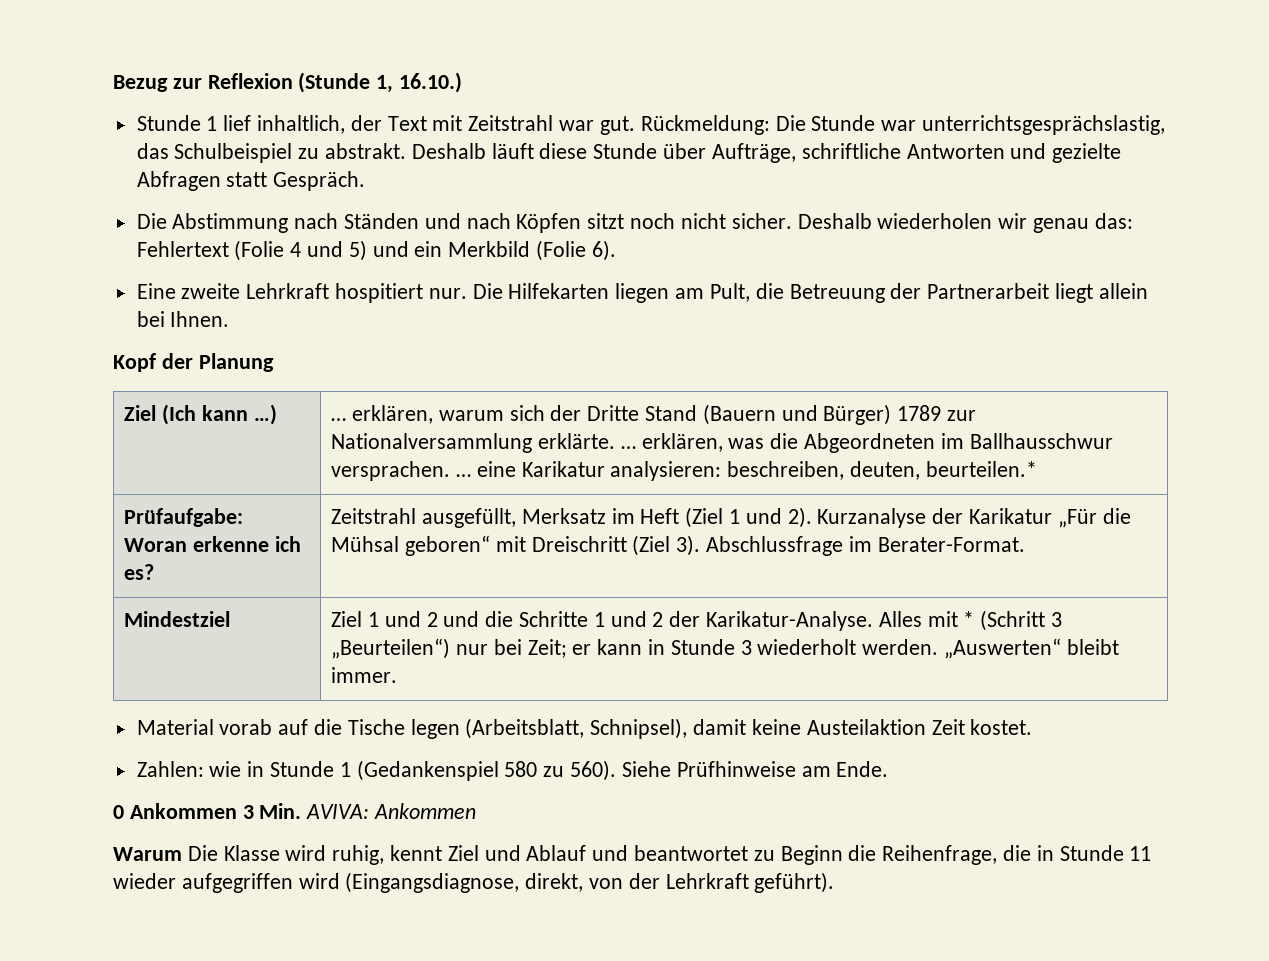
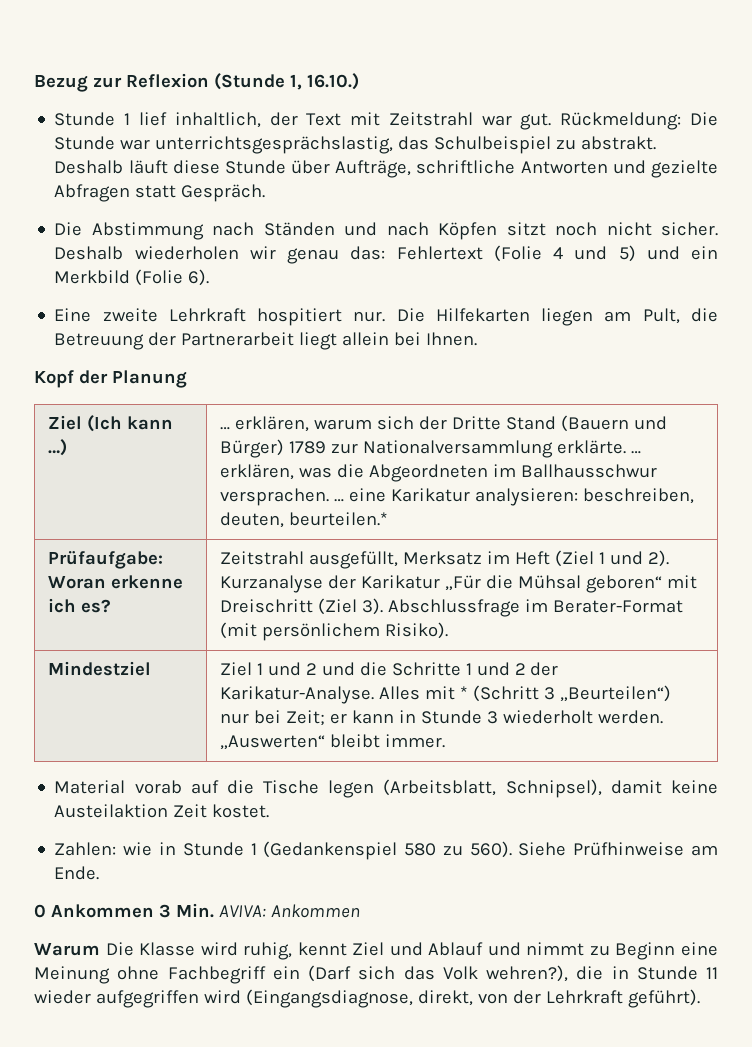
[877,537,1025,552] Berater-Format. -> [552,600,683,613] [219,622,448,641] Berater-Format (mit persönlichem Risiko).
[634,845,749,861] beantwortet -> [526,942,585,956] nimmt
[848,845,998,865] die Reihenfrage, -> [681,942,719,956] [34,965,568,984] eine Meinung ohne Fachbegriff ein (Darf sich das Volk wehren?),

